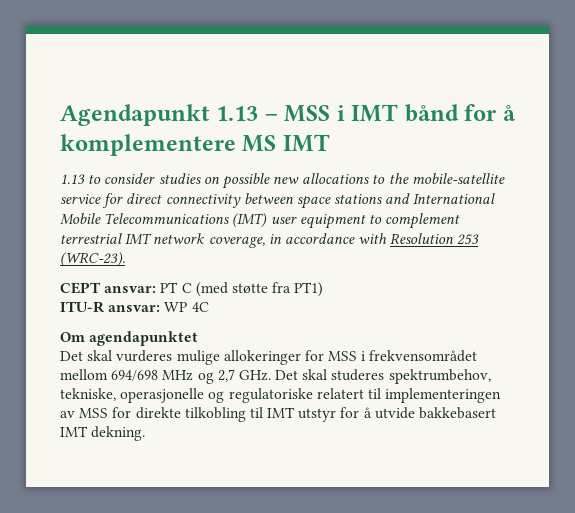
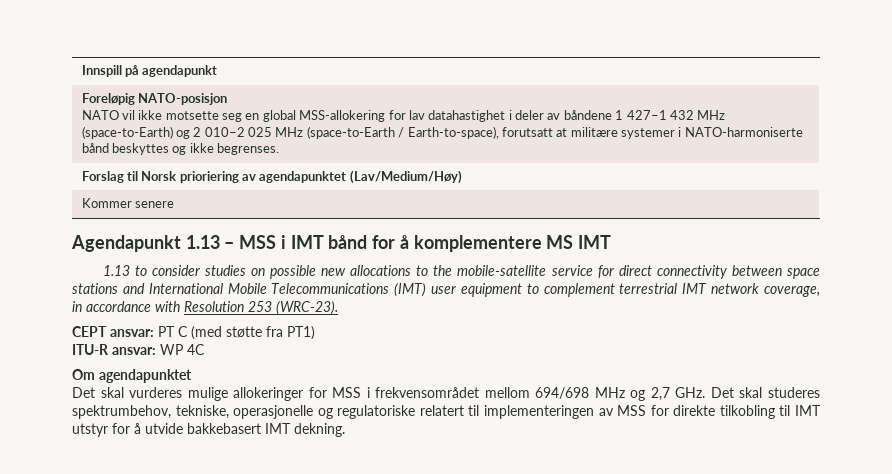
(60, 115) none -> [81,65,218,77] [81,93,227,105] [81,110,726,122] [81,126,803,139] [81,143,280,155] [81,170,462,184] [81,198,174,208] Innspill på agendapunkt // Foreløpig NATO-posisjon // NATO vil ikke motsette seg en global MSS-allokering for lav datahastighet i deler av båndene 1 427–1 432 MHz (space-to-Earth) og 2 010–2 025 MHz (space-to-Earth / Earth-to-space), forutsatt at militære systemer i NATO-harmoniserte bånd beskyttes og ikke begrenses. // Forslag til Norsk prioriering av agendapunktet (Lav/Medium/Høy) // Kommer senere //

